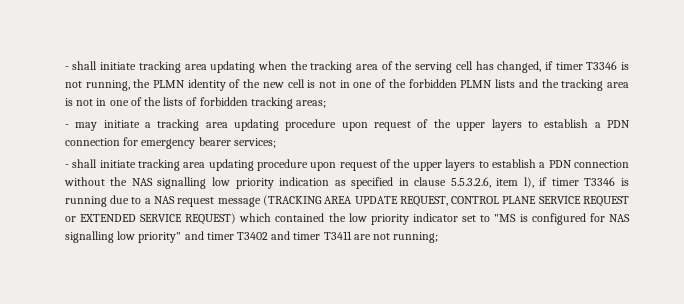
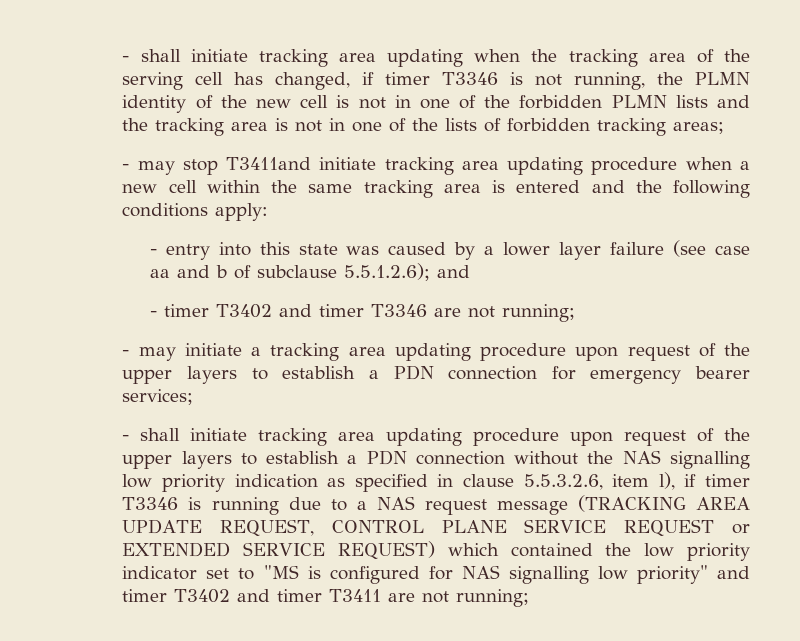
(327, 104) none -> [122,157,750,175] [122,180,751,198] [122,203,269,221] [149,240,751,260] [149,263,470,281] [149,304,575,322] // - may stop T3411and initiate tracking area updating procedure when a new cell within the same tracking area is entered and the following conditions apply: // - entry into this state was caused by a lower layer failure (see case aa and b of subclause 5.5.1.2.6); and // - timer T3402 and timer T3346 are not running;

